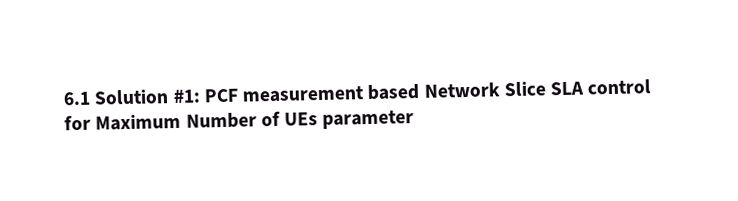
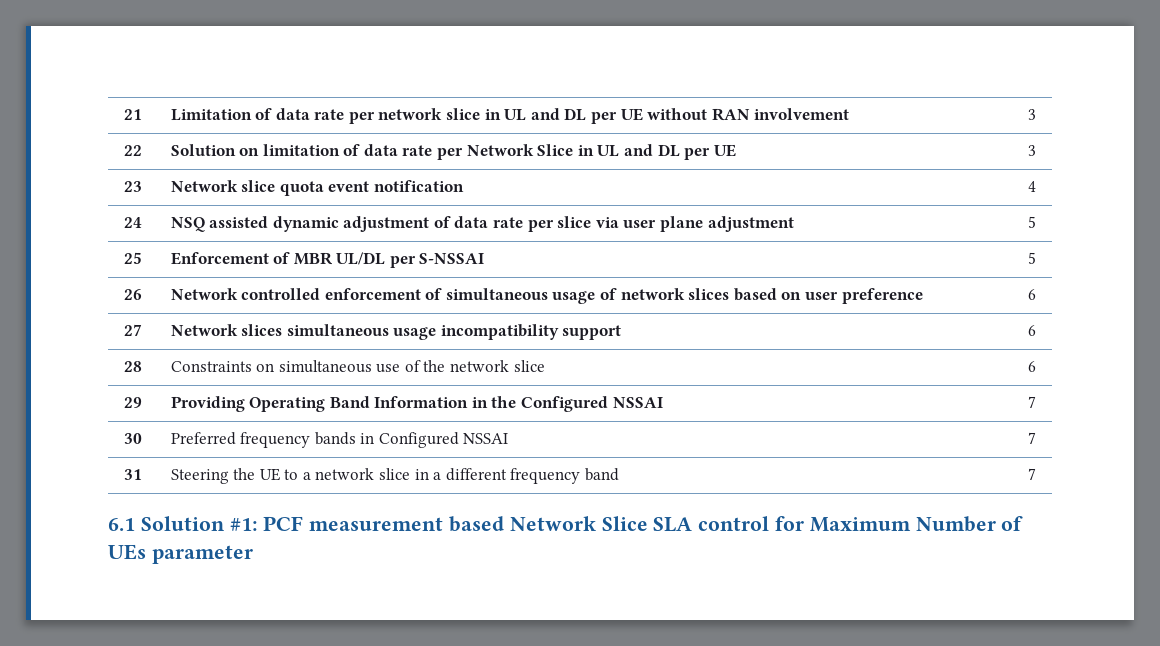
(63, 98) none -> [124,109,142,120] [170,108,850,124] [1028,109,1036,120] [124,145,142,156] [170,144,736,160] [1028,145,1036,156] [124,181,142,192] [170,180,464,196] [1028,181,1036,192] [124,217,142,228] [170,216,794,232] [1028,216,1036,228] [124,252,142,264] [170,252,485,268] [1028,252,1036,264] [124,289,142,300] [170,288,923,304] [1028,289,1036,300] [124,324,142,336] [170,324,622,340] [1028,325,1036,336] [124,361,142,372] [170,360,545,373] [1028,361,1036,372] [124,397,142,408] [170,396,663,412] [1028,396,1036,408] [124,433,142,444] [170,432,509,448] [1028,432,1036,444] [124,469,142,480] [170,468,620,484] [1028,468,1036,480] 21 | Limitation of data rate per network slice in UL and DL per UE without RAN involvement | 3 // 22 | Solution on limitation of data rate per Network Slice in UL and DL per UE | 3 // 23 | Network slice quota event notification | 4 // 24 | NSQ assisted dynamic adjustment of data rate per slice via user plane adjustment | 5 // 25 | Enforcement of MBR UL/DL per S-NSSAI | 5 // 26 | Network controlled enforcement of simultaneous usage of network slices based on user preference | 6 // 27 | Network slices simultaneous usage incompatibility support | 6 // 28 | Constraints on simultaneous use of the network slice | 6 // 29 | Providing Operating Band Information in the Configured NSSAI | 7 // 30 | Preferred frequency bands in Configured NSSAI | 7 // 31 | Steering the UE to a network slice in a different frequency band | 7 //

